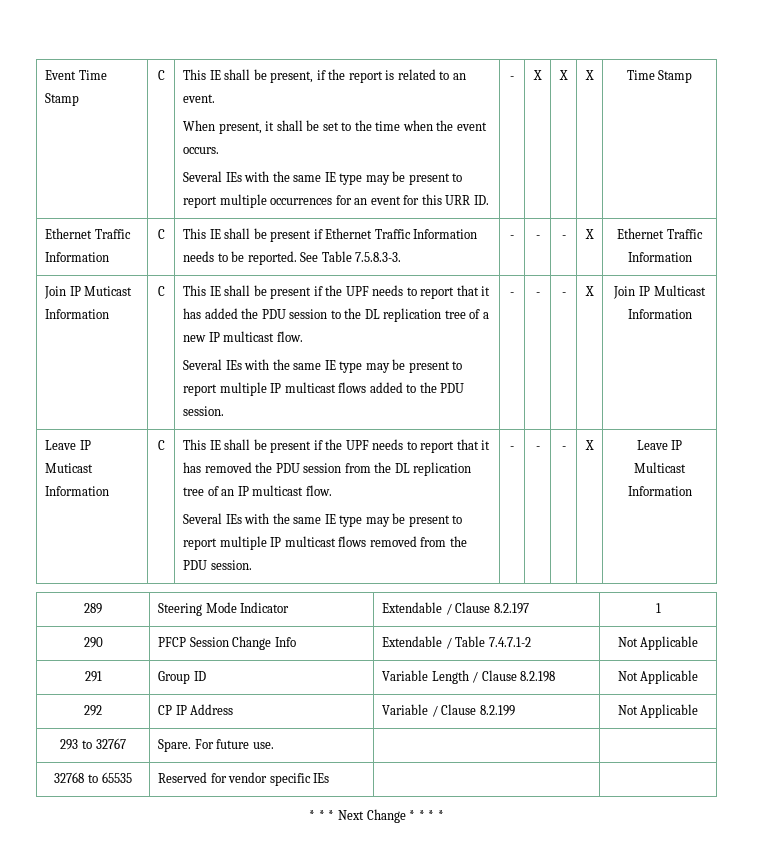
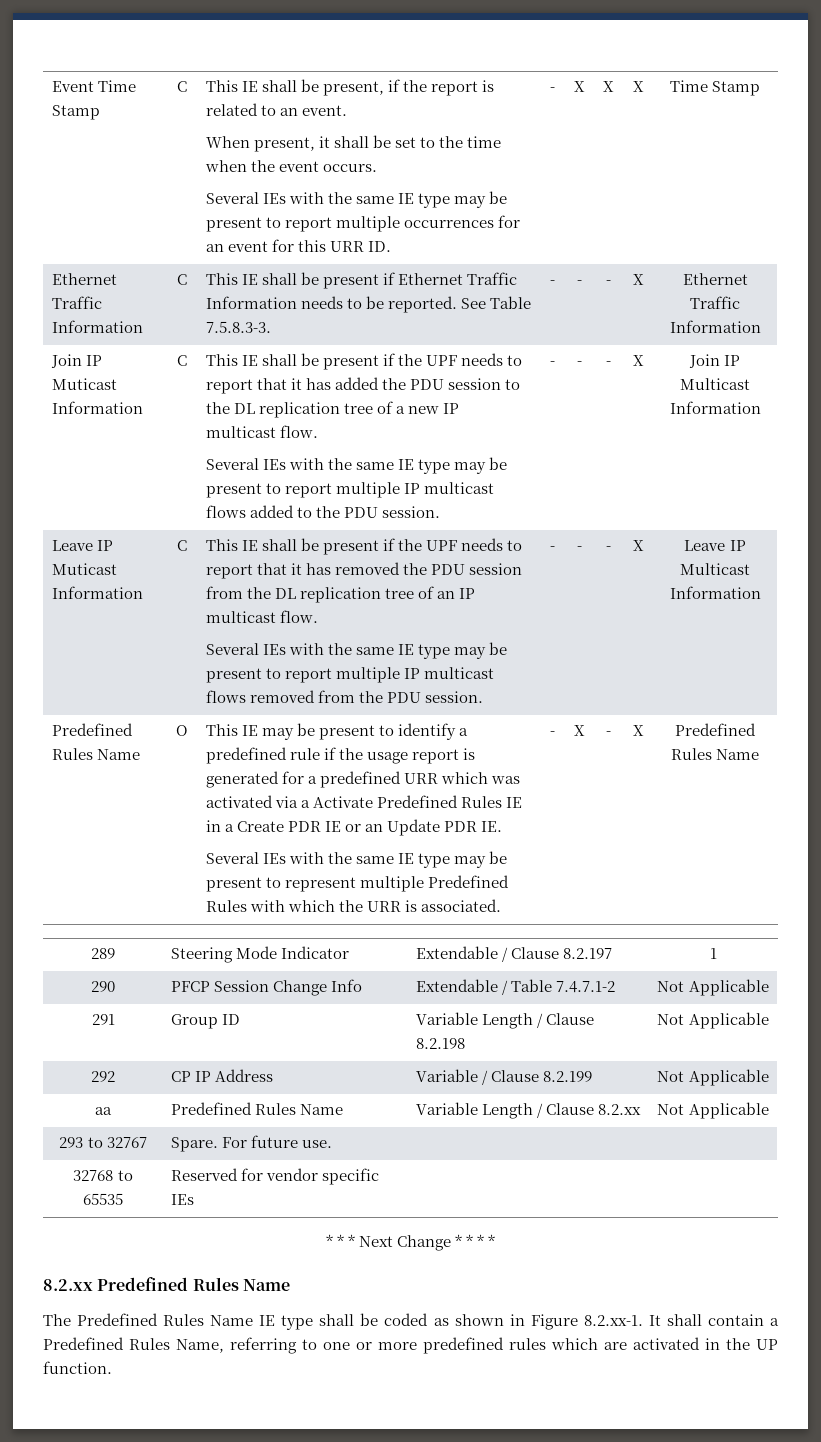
(692, 491) none -> [51,723,133,736] [51,748,140,760] [176,725,188,736] [205,723,469,740] [205,747,476,764] [205,771,521,788] [205,795,523,808] [205,819,503,836] [205,851,508,868] [205,875,509,892] [205,899,502,912] [549,731,555,736] [573,725,585,736] [606,731,611,736] [632,725,644,736] [675,723,756,736] [670,748,760,760] // Predefined Rules Name | O | This IE may be present to identify a predefined rule if the usage report is generated for a predefined URR which was activated via a Activate Predefined Rules IE in a Create PDR IE or an Update PDR IE. // Several IEs with the same IE type may be present to represent multiple Predefined Rules with which the URR is associated. | - | X | - | X | Predefined Rules Name
(699, 711) none -> [95,1107,112,1115] [170,1102,343,1115] [415,1102,641,1119] [657,1102,769,1119] // aa | Predefined Rules Name | Variable Length / Clause 8.2.xx | Not Applicable
(444, 815) none -> [43,1277,290,1291] [43,1313,779,1330] [43,1337,778,1354] [43,1361,112,1374] // 8.2.xx Predefined Rules Name // The Predefined Rules Name IE type shall be coded as shown in Figure 8.2.xx-1. It shall contain a Predefined Rules Name, referring to one or more predefined rules which are activated in the UP function.

